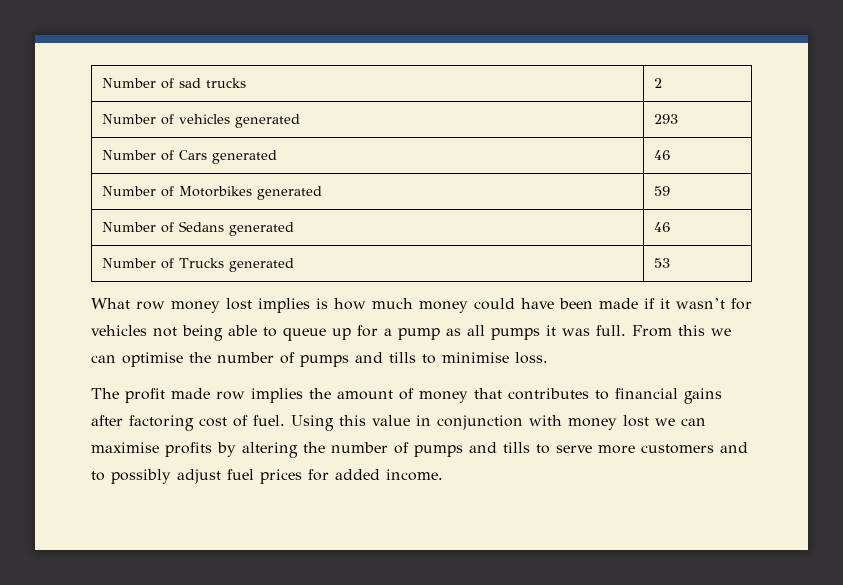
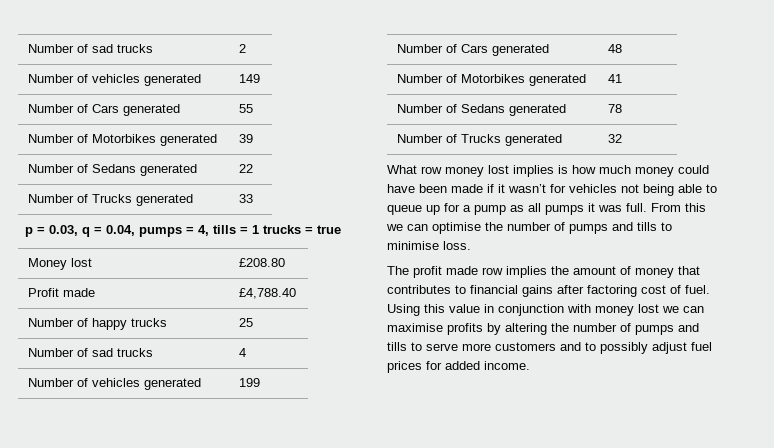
[654,114,679,124] [102,150,278,164] [654,150,671,160] [102,186,323,200] [654,186,671,196] [102,221,295,236] [654,222,671,232] [102,258,295,272] [654,258,671,268] 293 // Number of Cars generated | 46 // Number of Motorbikes generated | 59 // Number of Sedans generated | 46 // Number of Trucks generated | 53 -> [238,74,260,83] [27,104,180,116] [238,104,253,113] [27,134,217,146] [238,134,253,143] [27,164,197,176] [238,164,253,173] [27,194,193,206] [238,194,253,203] [25,225,341,237] [27,258,92,270] [238,258,285,267] [27,288,95,297] [238,288,296,299] [27,318,167,330] [238,318,253,327] [27,348,153,357] [238,348,246,357] [27,378,201,390] [238,378,260,387] [396,44,549,56] [607,44,622,53] [396,74,586,86] [607,74,622,83] [396,104,566,116] [607,104,622,113] [396,134,562,146] [607,134,622,143] 149 // Number of Cars generated | 55 // Number of Motorbikes generated | 39 // Number of Sedans generated | 22 // Number of Trucks generated | 33 // p = 0.03, q = 0.04, pumps = 4, tills = 1 trucks = true // Money lost | £208.80 // Profit made | £4,788.40 // Number of happy trucks | 25 // Number of sad trucks | 4 // Number of vehicles generated | 199 // Number of Cars generated | 48 // Number of Motorbikes generated | 41 // Number of Sedans generated | 78 // Number of Trucks generated | 32

